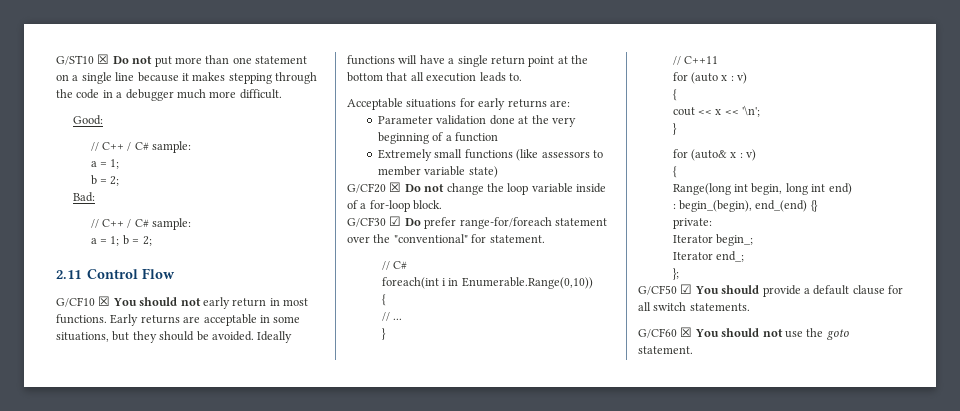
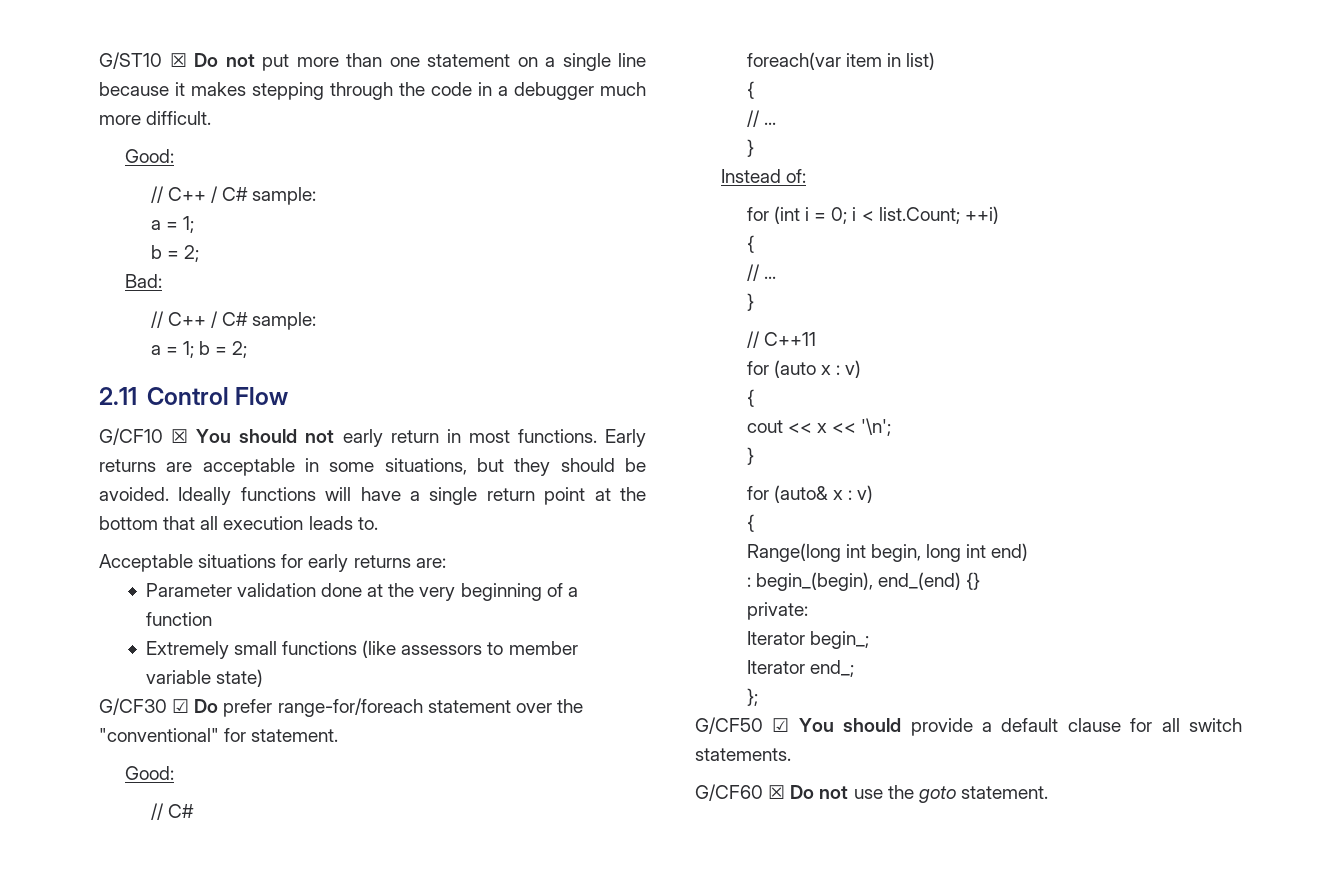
[347,182,606,195] [347,200,443,212] // G/CF20 ☒ Do not change the loop variable inside of a for-loop block. -> (263, 678) none
(545, 239) none -> [124,766,174,780] // Good:
[381,277,593,289] foreach(int i in Enumerable.Range(0,10)) -> [746,52,936,70] [746,81,754,99] [746,110,776,127] [746,139,754,157] [720,169,807,183] [746,206,999,224] foreach(var item in list) // { // // ... // } // Instead of: // for (int i = 0; i < list.Count; ++i)
[694,328,760,337] You should -> [790,785,815,799] Do

